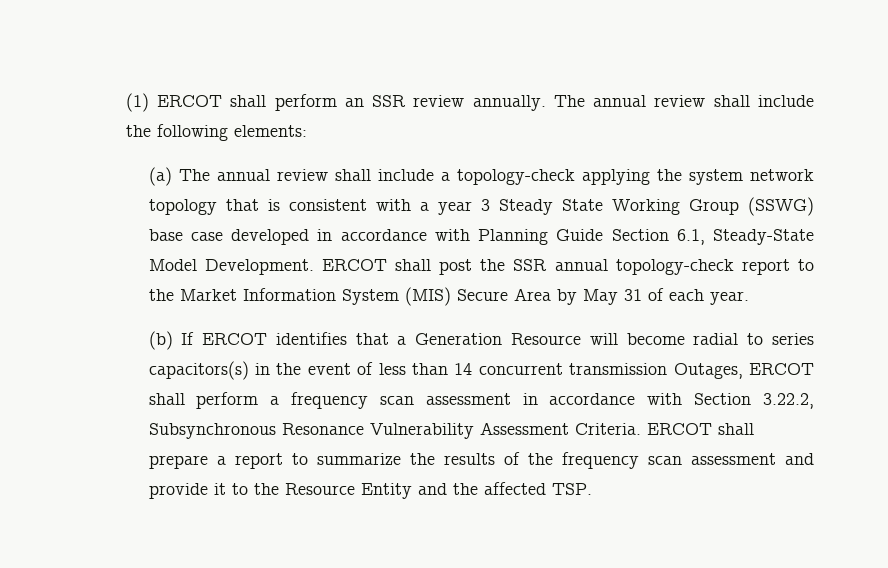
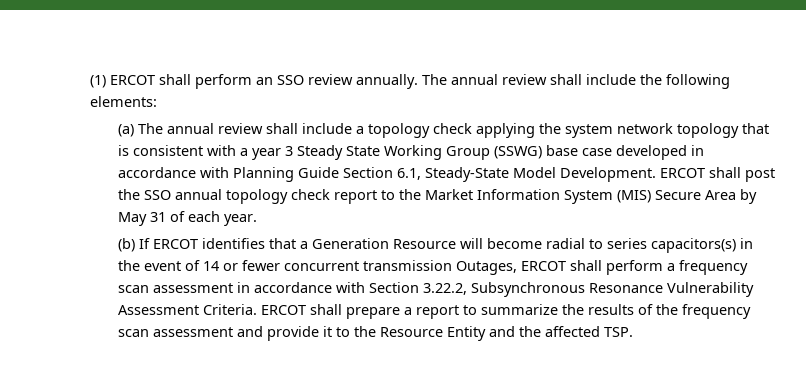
[372,95,407,107] SSR -> [277,75,305,85] SSO
[456,169,575,185] topology-check -> [368,123,473,138] topology check
[513,259,734,275] SSR annual topology-check -> [144,189,331,204] SSO annual topology check
[378,363,473,375] less than 14 -> [203,260,281,271] 14 or fewer

